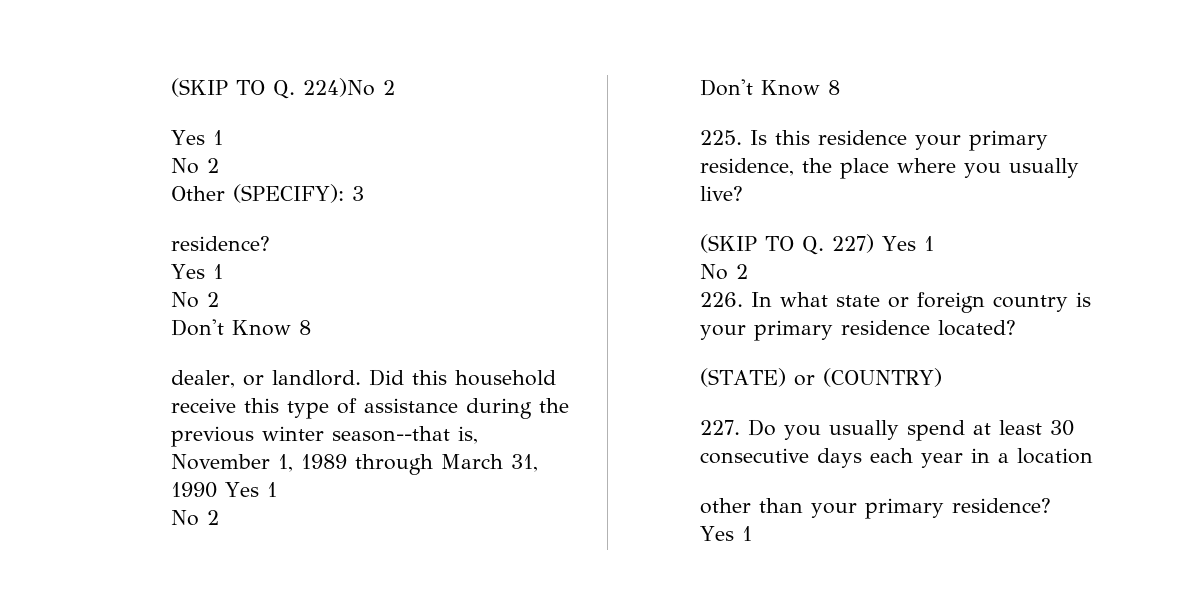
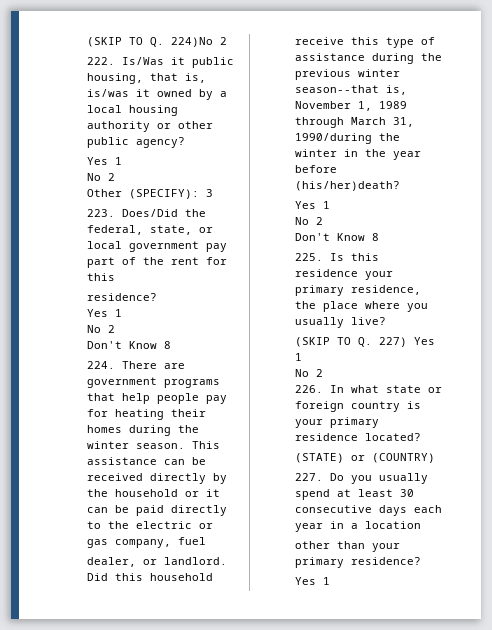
(395, 87) none -> [87,57,235,68] [87,73,207,84] [87,89,228,100] [87,105,179,116] [87,121,214,132] [87,137,186,148] // 222. Is/Was it public housing, that is, is/was it owned by a local housing authority or other public agency?
(364, 193) none -> [87,209,207,217] [87,225,214,235] [87,241,228,252] [87,257,228,268] [87,273,116,281] // 223. Does/Did the federal, state, or local government pay part of the rent for this
(311, 327) none -> [87,361,186,369] [87,377,221,388] [87,393,228,404] [87,409,207,420] [87,425,200,436] [87,441,221,449] [87,457,207,465] [87,473,228,484] [87,489,221,497] [87,505,228,516] [87,521,214,529] [87,537,207,548] // 224. There are government programs that help people pay for heating their homes during the winter season. This assistance can be received directly by the household or it can be paid directly to the electric or gas company, fuel
[170,482,217,498] 1990 -> [295,133,401,144] [295,149,422,160] [295,165,338,173] [295,181,401,191] 1990/during the winter in the year before (his/her)death? //

